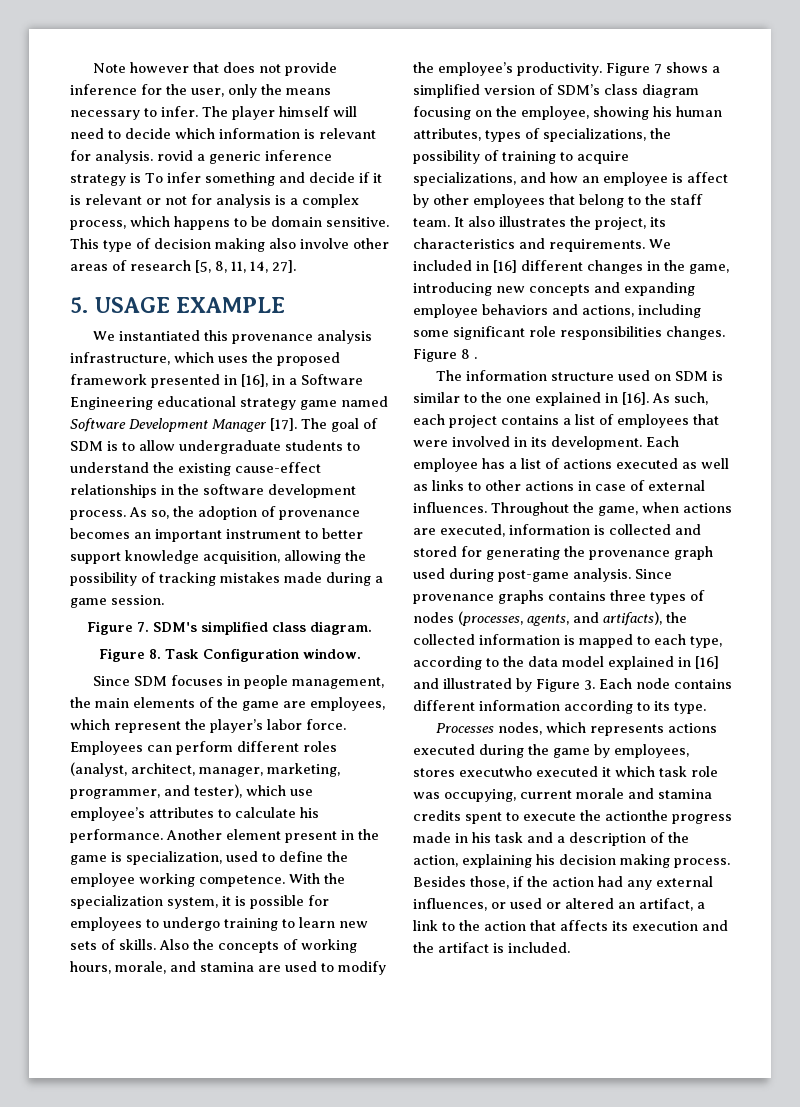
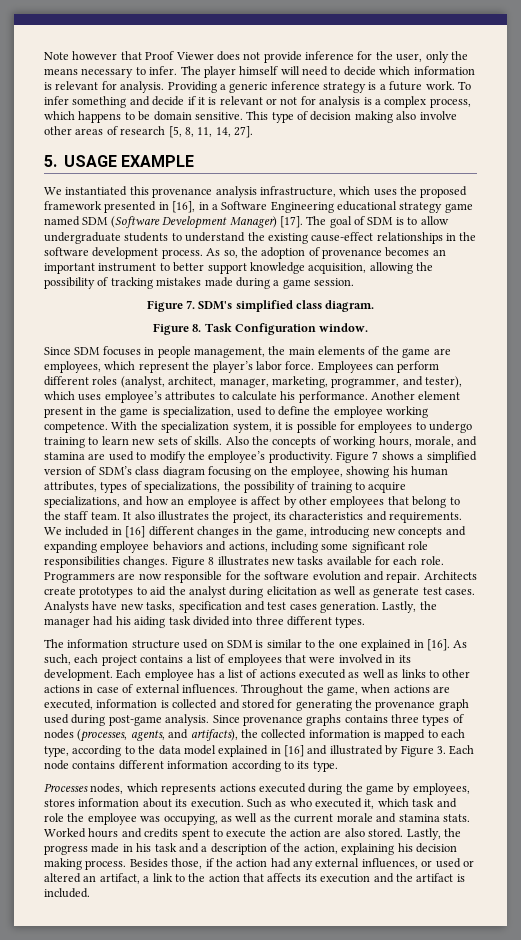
(219, 67) none -> [145,51,214,60] Proof Viewer
[157,150,193,161] rovid -> [167,81,217,93] Providing
(141, 178) none -> [379,81,455,91] a future work.
[70,418,267,432] Software Development Manager -> [82,216,277,229] SDM (Software Development Manager)
[290,789,313,796] use -> [78,394,102,401] uses
[474,357,477,359] . -> [217,556,444,566] [44,571,477,583] [44,586,475,598] [44,601,437,613] [44,616,366,628] illustrates new tasks available for each role. Programmers are now responsible for the software evolution and repair. Architects create prototypes to aid the analyst during elicitation as well as generate test cases. Analysts have new tasks, specification and test cases generation. Lastly, the manager had his aiding task divided into three different types.
[459,766,718,777] [413,788,712,802] executwho executed it which task role was occupying, current morale and stamina -> [78,798,457,809] [44,813,470,825] [44,828,142,838] information about its execution. Such as who executed it, which task and role the employee was occupying, as well as the current morale and stamina stats. Worked hours and
[605,810,668,821] actionthe -> [290,828,461,840] action are also stored. Lastly, the

